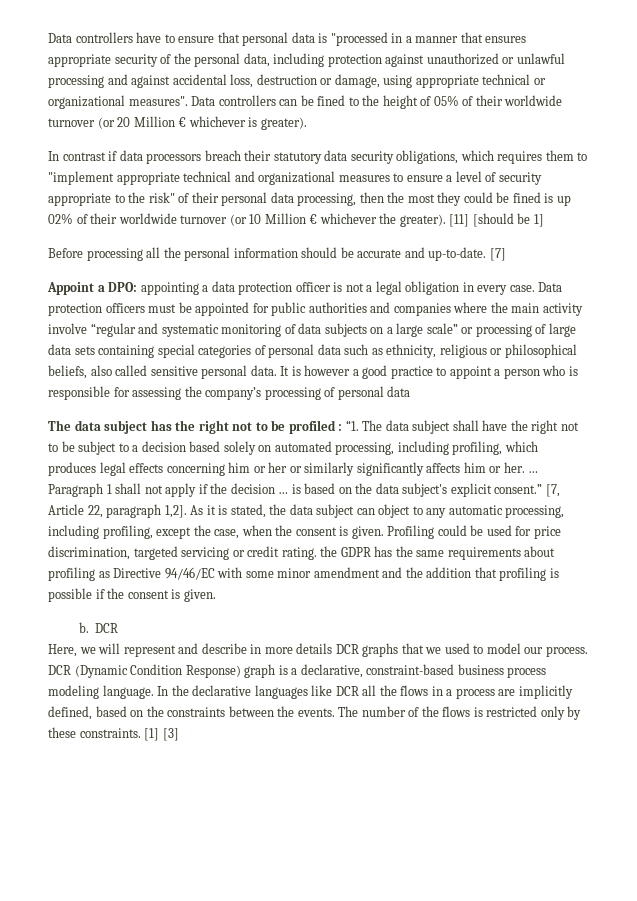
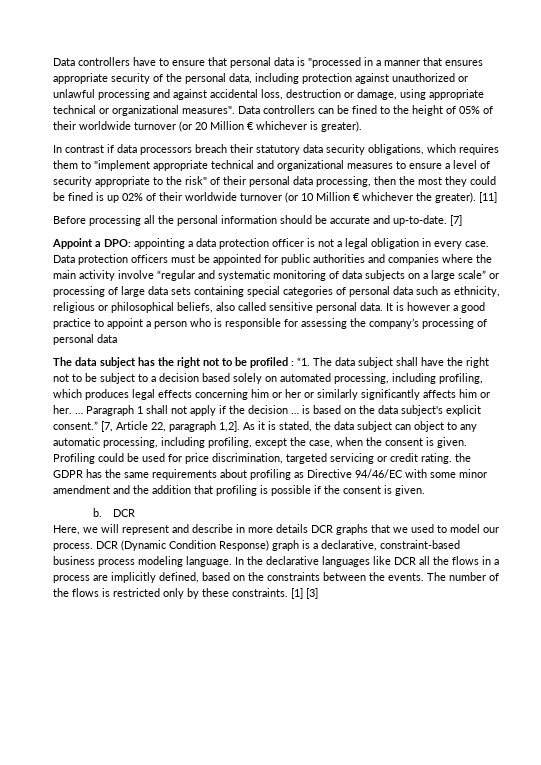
[472,213,544,227] [should be 1] -> (497, 197) none

